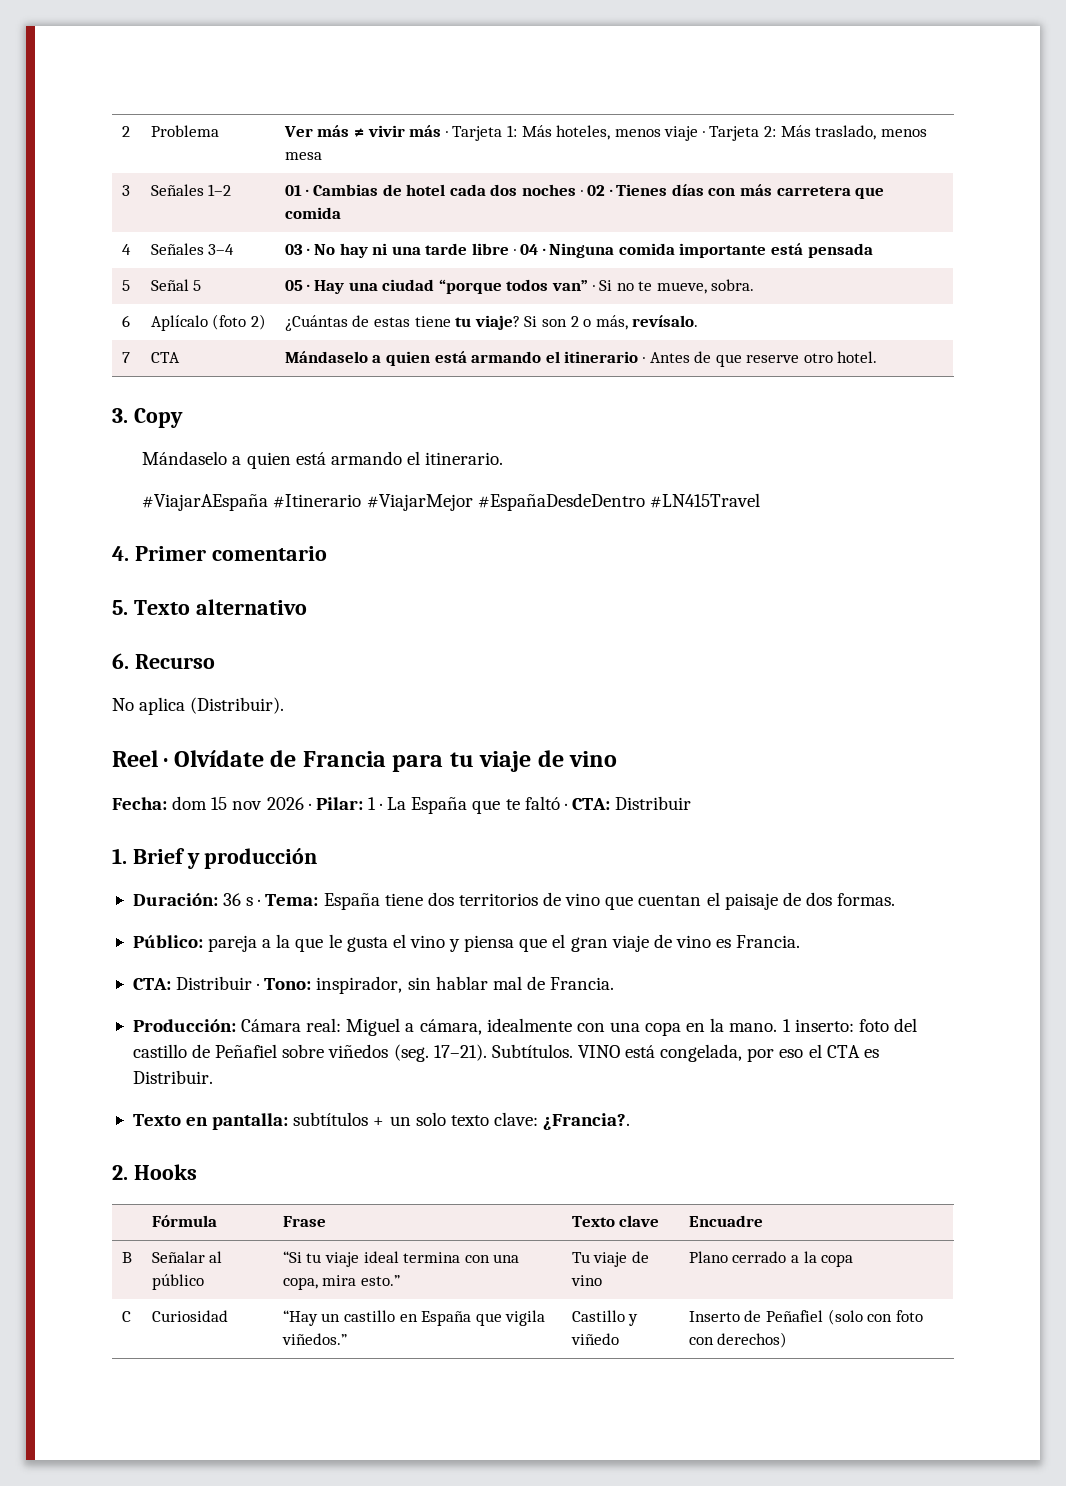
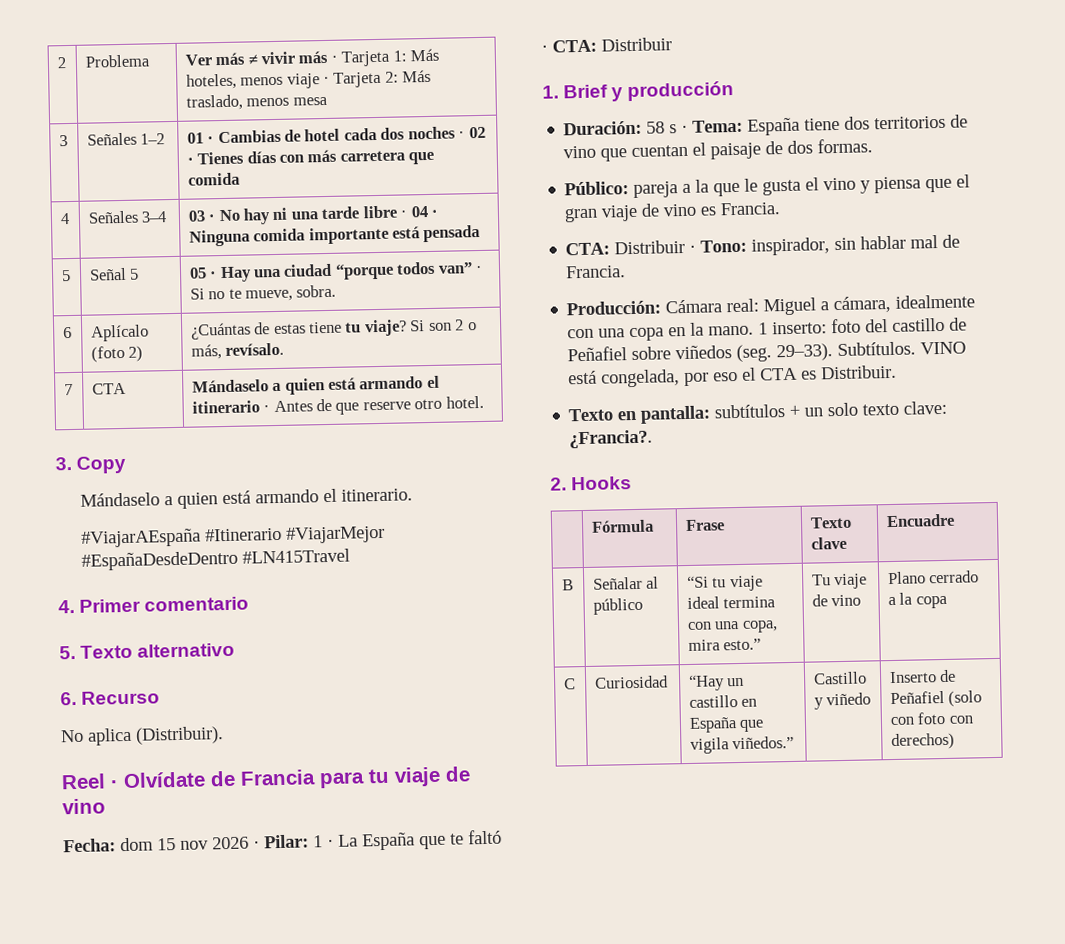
[223,893,242,906] 36 -> [646,121,666,134] 58
[433,1044,487,1061] 17–21). -> [776,343,834,362] 29–33).

